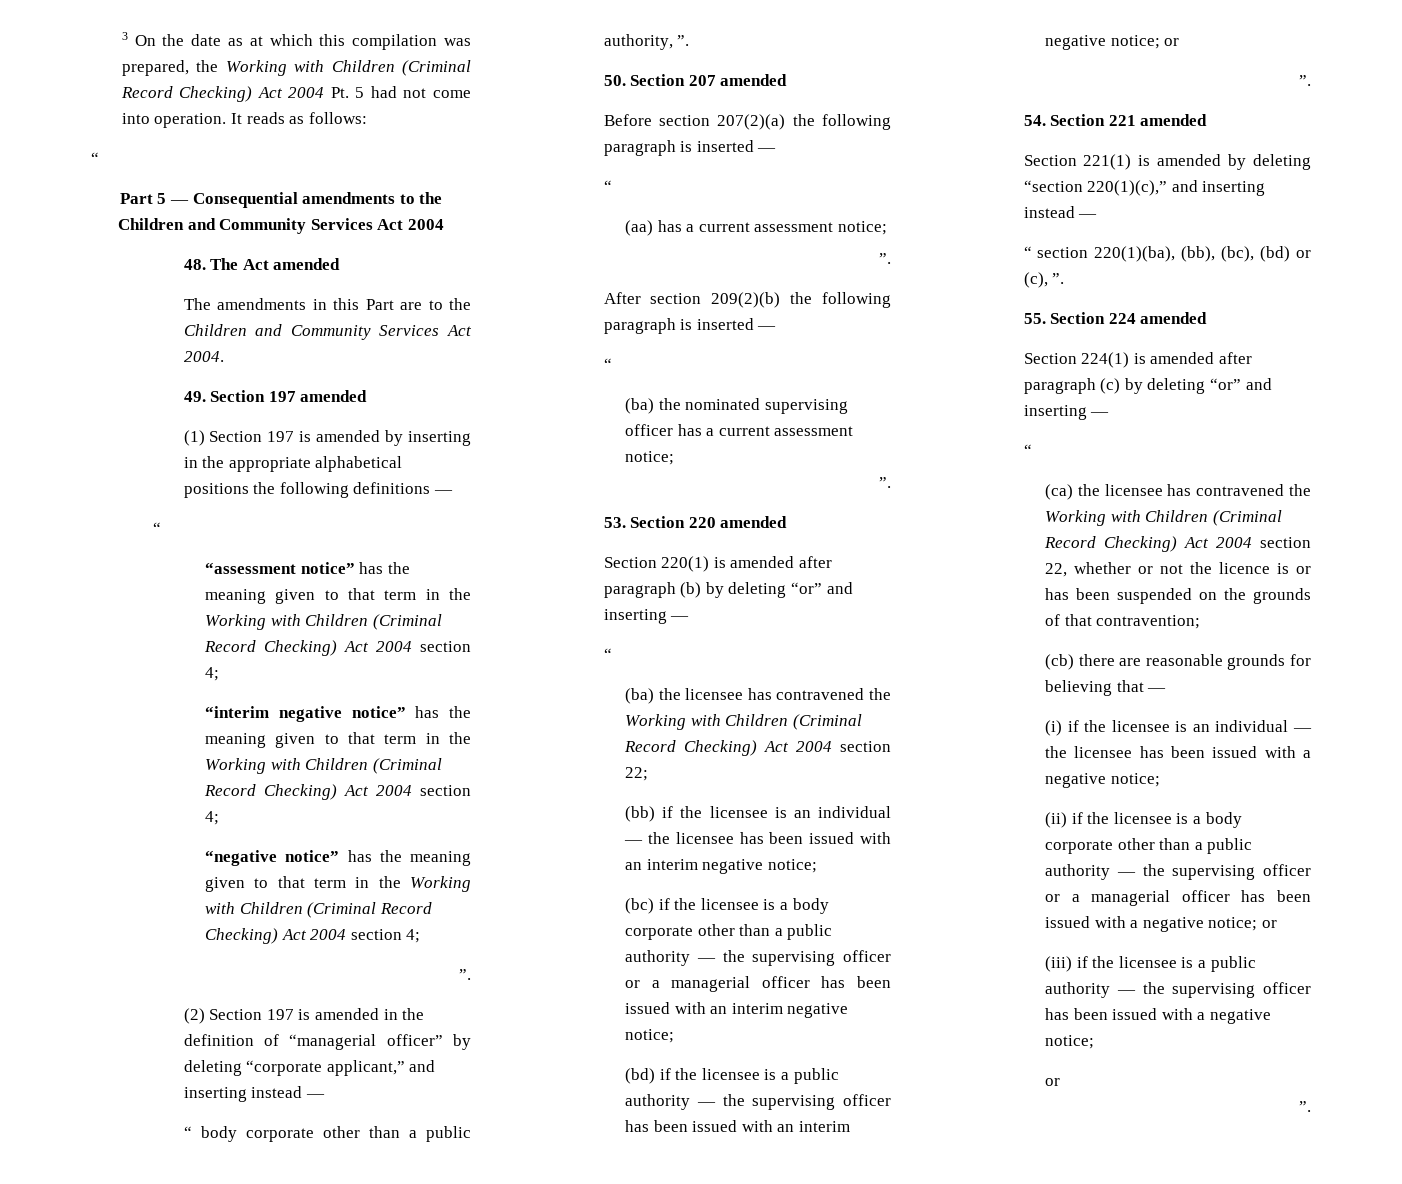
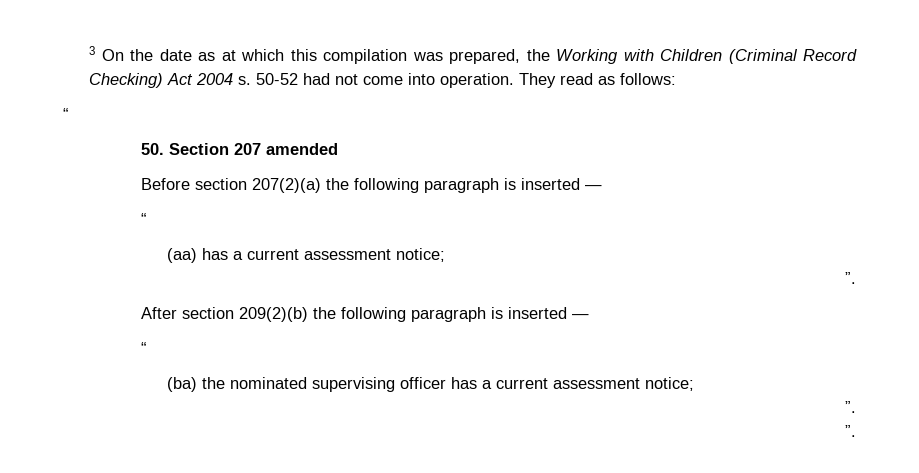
[330,87,365,98] Pt. 5 -> [238,73,299,85] s. 50-52
[231,112,285,124] It reads -> [519,73,594,88] They read
[119,192,443,208] [118,218,444,234] [183,258,341,270] [183,298,471,310] [183,324,472,340] [183,351,224,362] [183,390,368,402] [183,430,471,446] [183,456,403,472] [183,482,453,498] [152,522,161,534] [205,562,410,574] [205,588,471,604] [205,614,442,630] [204,640,471,656] [205,667,219,681] [205,706,471,722] [205,732,471,748] [205,758,442,774] [204,784,471,800] [205,811,219,825] [205,850,471,866] [205,876,471,892] [205,902,432,918] [205,928,421,944] [459,969,471,980] [183,1008,425,1024] [183,1034,471,1050] [183,1060,436,1076] [183,1086,325,1102] [183,1126,472,1142] [603,34,690,50] // Part 5 — Consequential amendments to the Children and Community Services Act 2004 // 48. The Act amended // The amendments in this Part are to the Children and Community Services Act 2004. // 49. Section 197 amended // (1) Section 197 is amended by inserting in the appropriate alphabetical positions the following definitions — // “ // “assessment notice” has the meaning given to that term in the Working with Children (Criminal Record Checking) Act 2004 section 4; // “interim negative notice” has the meaning given to that term in the Working with Children (Criminal Record Checking) Act 2004 section 4; // “negative notice” has the meaning given to that term in the Working with Children (Criminal Record Checking) Act 2004 section 4; // ”. // (2) Section 197 is amended in the definition of “managerial officer” by deleting “corporate applicant,” and inserting instead — // “ body corporate other than a public authority, ”. -> (69, 114) none
[603,516,788,528] [603,556,832,572] [603,582,853,598] [603,609,690,624] [603,648,612,660] [625,688,891,704] [625,714,862,730] [624,740,891,756] [625,767,648,781] [625,806,891,822] [624,832,891,844] [625,859,817,874] [625,898,829,914] [625,924,833,940] [625,950,891,966] [625,976,891,992] [625,1002,849,1018] [625,1029,674,1043] [625,1068,839,1084] [625,1094,891,1110] [625,1120,850,1132] [1045,35,1180,50] [1299,75,1311,86] [1023,114,1208,126] [1023,154,1311,170] [1023,180,1266,196] [1023,206,1098,218] [1023,246,1311,262] [1023,272,1065,288] [1023,312,1208,324] [1023,352,1252,368] [1023,378,1272,394] [1023,405,1110,420] [1023,444,1032,456] [1045,484,1311,500] [1045,510,1282,526] [1044,536,1311,552] [1045,562,1311,577] [1045,588,1311,604] [1045,614,1201,629] [1045,654,1311,670] [1045,680,1167,696] [1045,720,1312,736] [1045,746,1311,758] [1045,773,1160,788] [1045,812,1242,828] [1045,838,1253,854] [1045,864,1311,880] [1045,890,1311,906] [1045,916,1277,932] [1045,956,1256,972] [1045,982,1311,998] [1045,1008,1271,1024] [1045,1035,1094,1049] [1045,1078,1060,1086] // 53. Section 220 amended // Section 220(1) is amended after paragraph (b) by deleting “or” and inserting — // “ // (ba) the licensee has contravened the Working with Children (Criminal Record Checking) Act 2004 section 22; // (bb) if the licensee is an individual — the licensee has been issued with an interim negative notice; // (bc) if the licensee is a body corporate other than a public authority — the supervising officer or a managerial officer has been issued with an interim negative notice; // (bd) if the licensee is a public authority — the supervising officer has been issued with an interim negative notice; or // ”. // 54. Section 221 amended // Section 221(1) is amended by deleting “section 220(1)(c),” and inserting instead — // “ section 220(1)(ba), (bb), (bc), (bd) or (c), ”. // 55. Section 224 amended // Section 224(1) is amended after paragraph (c) by deleting “or” and inserting — // “ // (ca) the licensee has contravened the Working with Children (Criminal Record Checking) Act 2004 section 22, whether or not the licence is or has been suspended on the grounds of that contravention; // (cb) there are reasonable grounds for believing that — // (i) if the licensee is an individual — the licensee has been issued with a negative notice; // (ii) if the licensee is a body corporate other than a public authority — the supervising officer or a managerial officer has been issued with a negative notice; or // (iii) if the licensee is a public authority — the supervising officer has been issued with a negative notice; // or -> (856, 407) none

